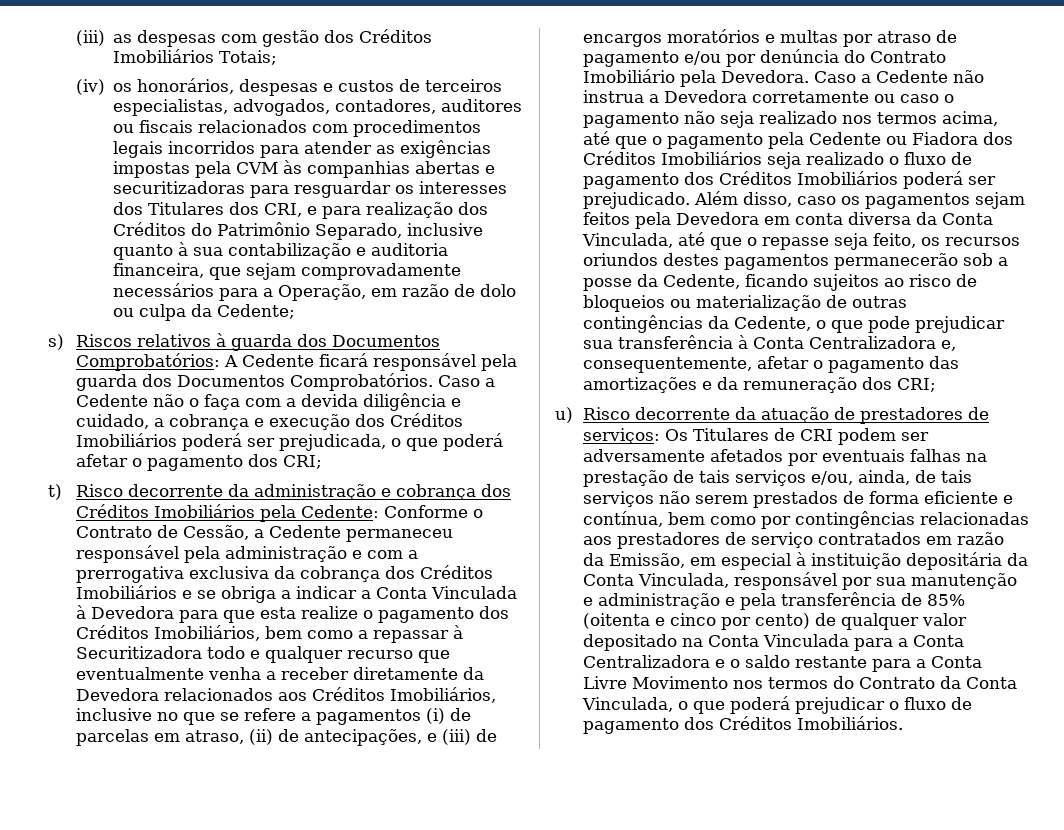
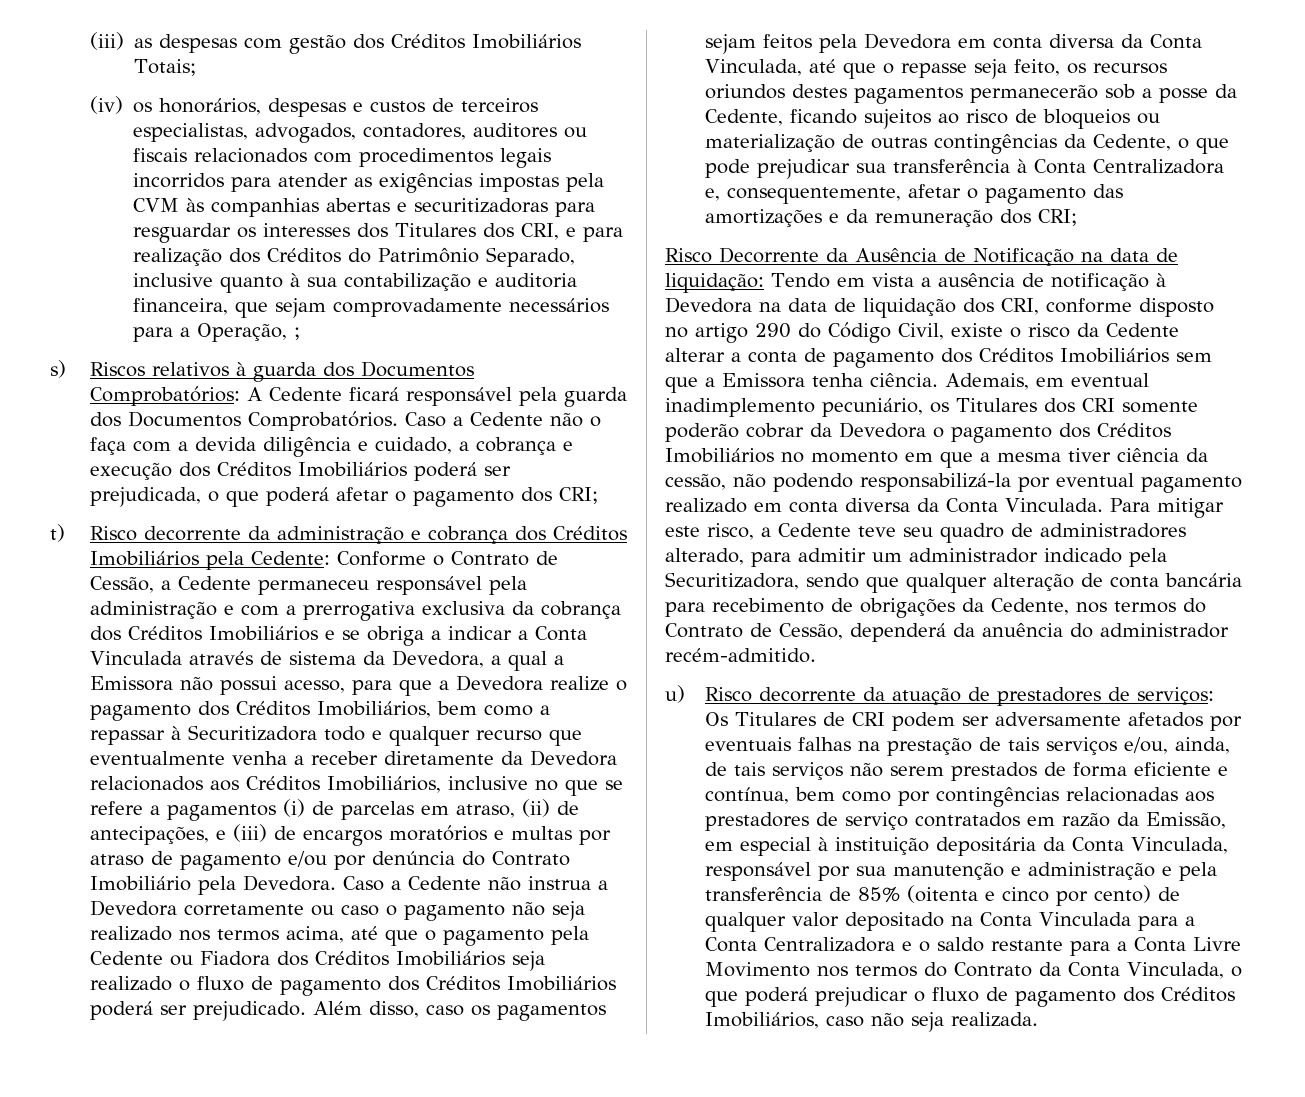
[371,284,517,297] [113,304,296,321] em razão de dolo ou culpa da Cedente; -> [293,327,300,340] ;
[76,605,297,623] à Devedora para que esta -> [188,650,564,671] [89,675,543,696] através de sistema da Devedora, a qual a Emissora não possui acesso, para que a Devedora
(937, 385) none -> [665,247,1178,266] [665,273,1166,293] [665,297,1214,318] [665,322,1179,343] [665,348,1212,368] [665,373,1149,393] [665,398,1198,417] [665,422,1171,443] [665,448,1208,468] [665,473,1242,493] [665,498,1224,518] [665,523,1186,543] [665,548,1167,567] [665,572,1242,593] [665,598,1206,618] [665,623,1229,642] [665,648,816,663] // Risco Decorrente da Ausência de Notificação na data de liquidação: Tendo em vista a ausência de notificação à Devedora na data de liquidação dos CRI, conforme disposto no artigo 290 do Código Civil, existe o risco da Cedente alterar a conta de pagamento dos Créditos Imobiliários sem que a Emissora tenha ciência. Ademais, em eventual inadimplemento pecuniário, os Titulares dos CRI somente poderão cobrar da Devedora o pagamento dos Créditos Imobiliários no momento em que a mesma tiver ciência da cessão, não podendo responsabilizá-la por eventual pagamento realizado em conta diversa da Conta Vinculada. Para mitigar este risco, a Cedente teve seu quadro de administradores alterado, para admitir um administrador indicado pela Securitizadora, sendo que qualquer alteração de conta bancária para recebimento de obrigações da Cedente, nos termos do Contrato de Cessão, dependerá da anuência do administrador recém-admitido.
[797,716,904,730] Imobiliários. -> [704,1012,1038,1032] Imobiliários, caso não seja realizada.

